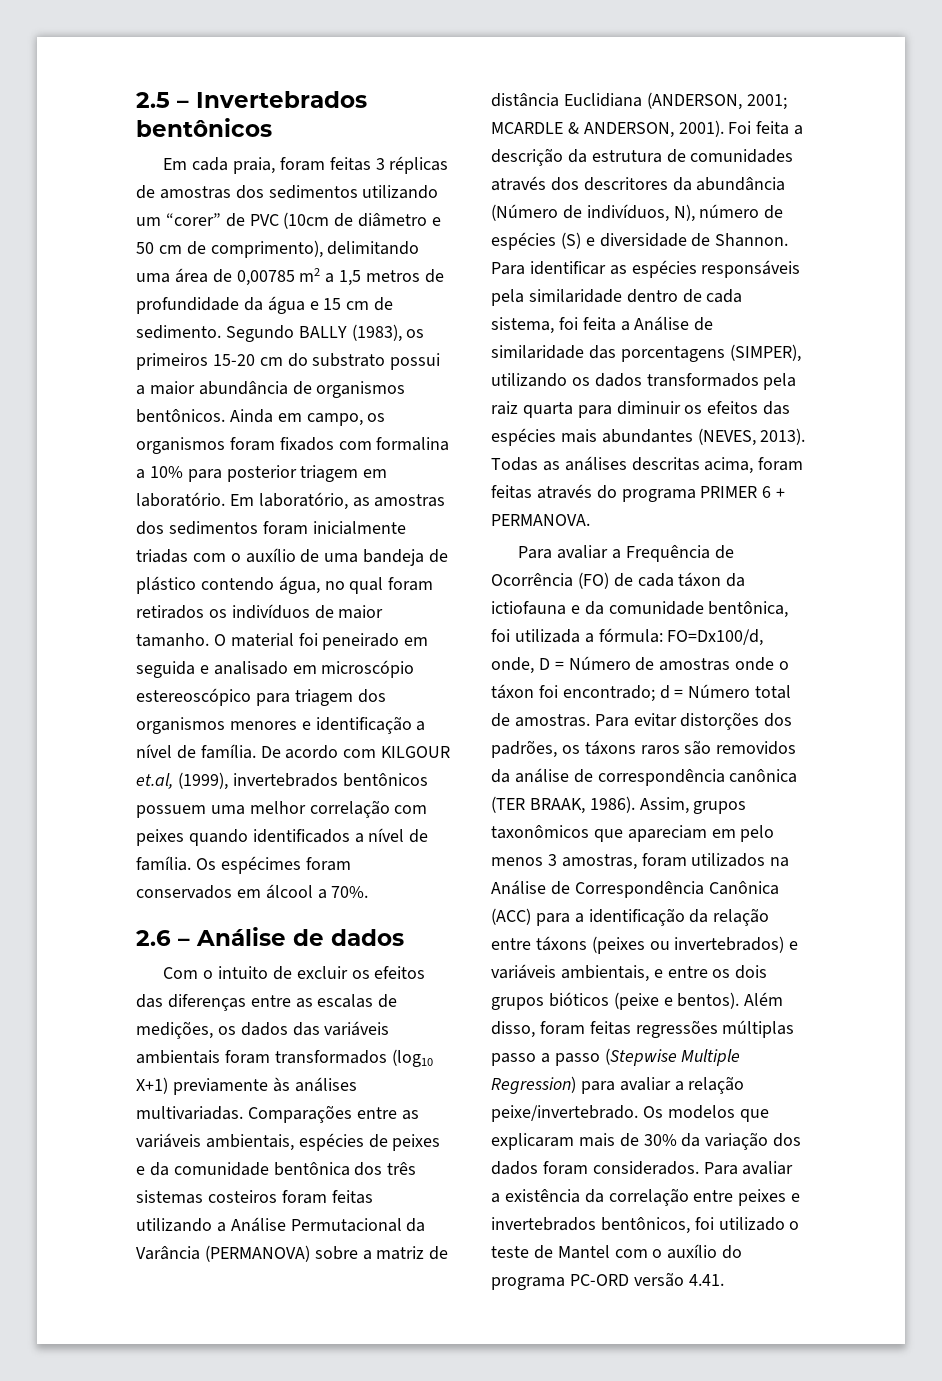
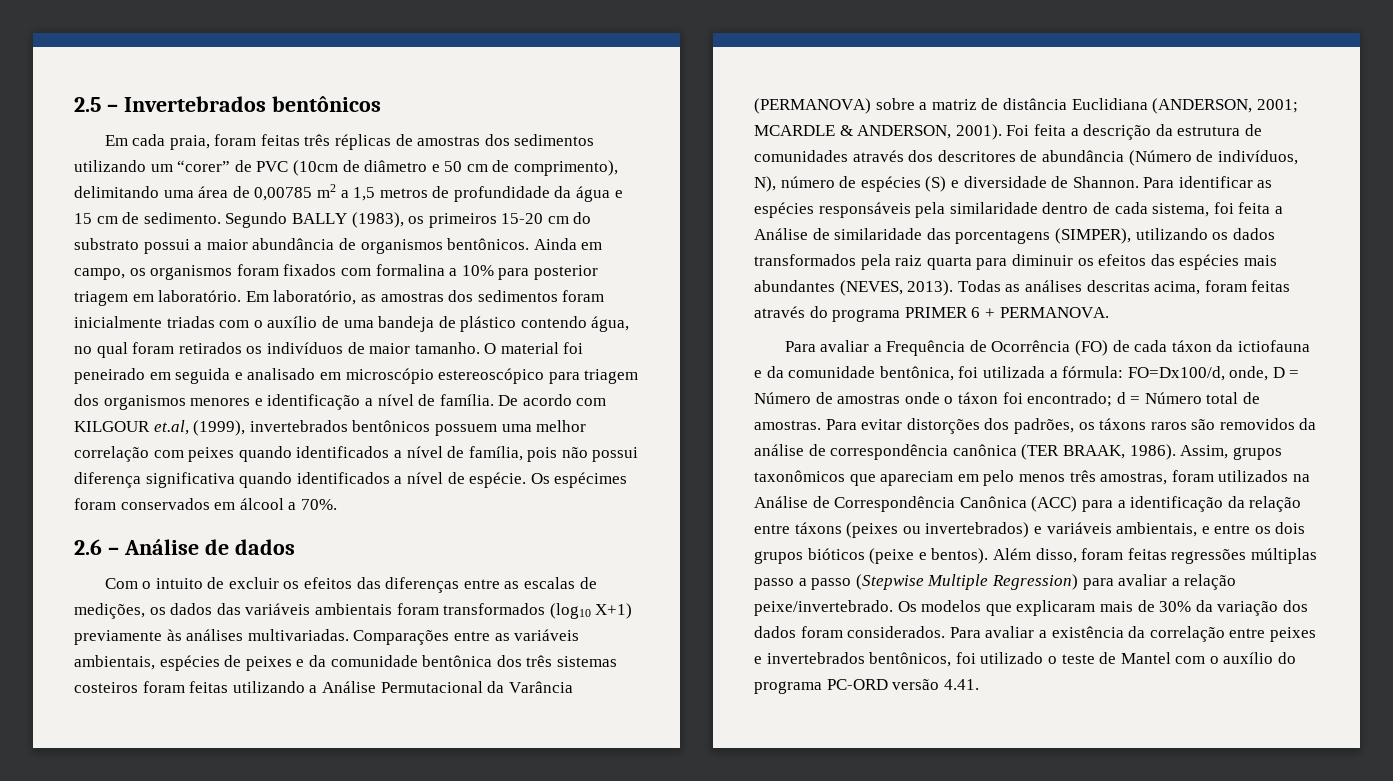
[375,158,385,170] 3 -> [304,134,331,146] três
[136,856,191,871] família. -> [468,446,639,462] [74,472,527,488] família, pois não possui diferença significativa quando identificados a nível de espécie.
[672,177,692,191] da -> [1020,150,1038,162] de
[547,854,557,866] 3 -> [1069,470,1096,482] três

